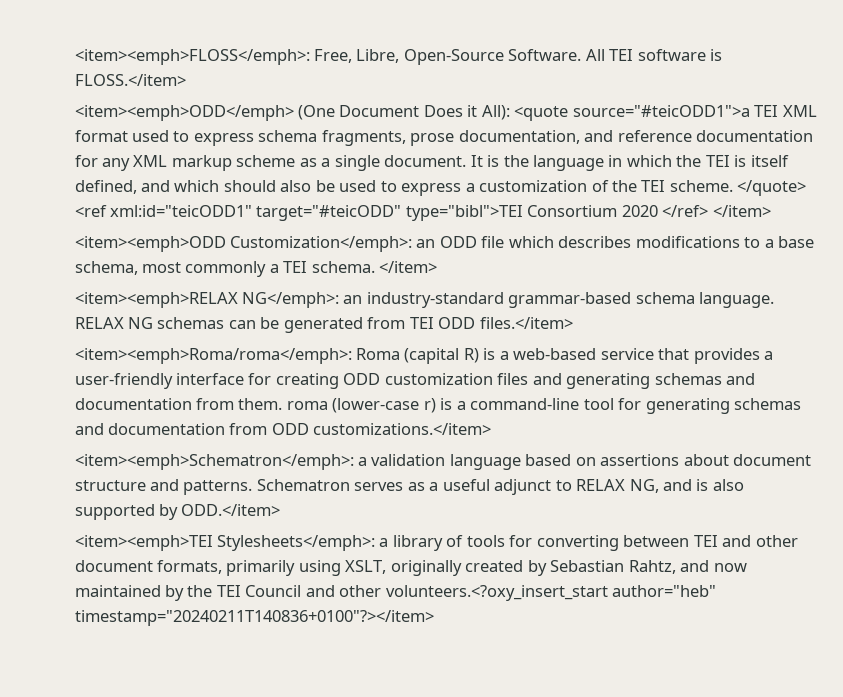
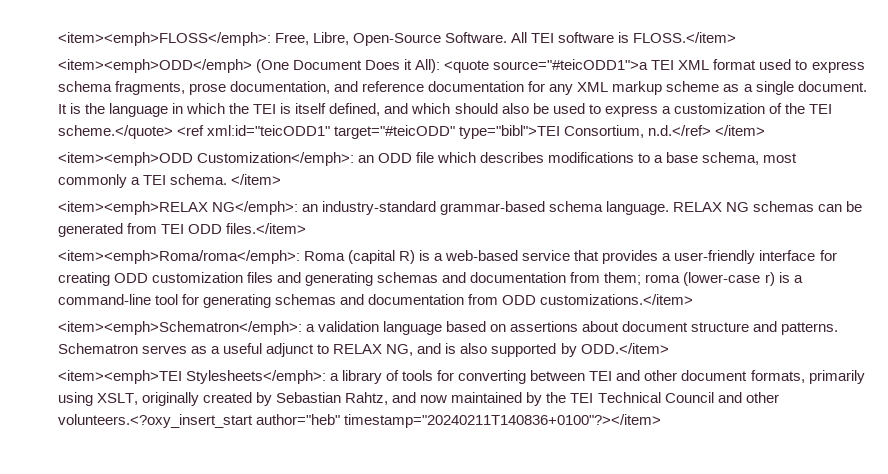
[669,180,807,196] scheme. </quote> -> [57,125,173,139] scheme.</quote>
[527,205,709,217] Consortium 2020 </ref> -> [564,125,712,138] Consortium, n.d.</ref>
[238,398,283,410] them. -> [604,272,642,285] them;
(241, 591) none -> [597,392,661,403] Technical

